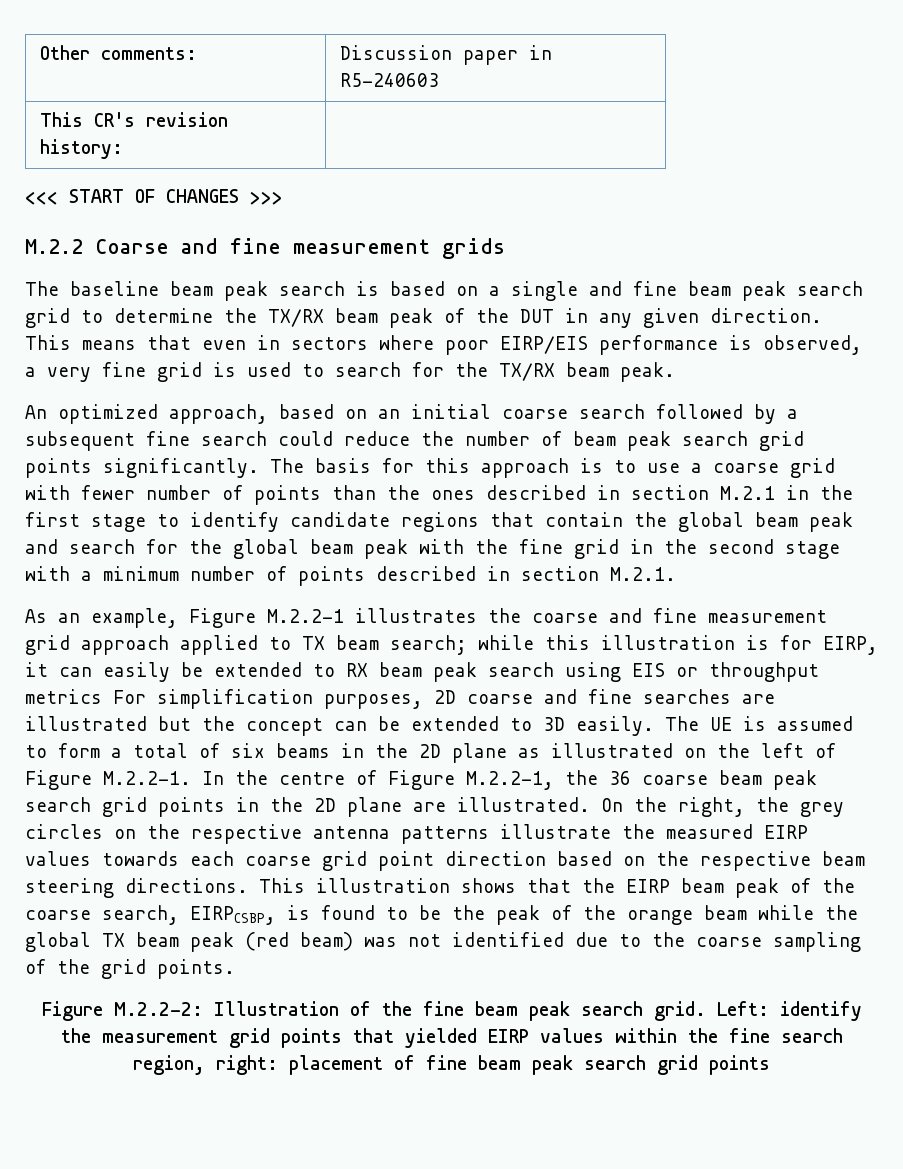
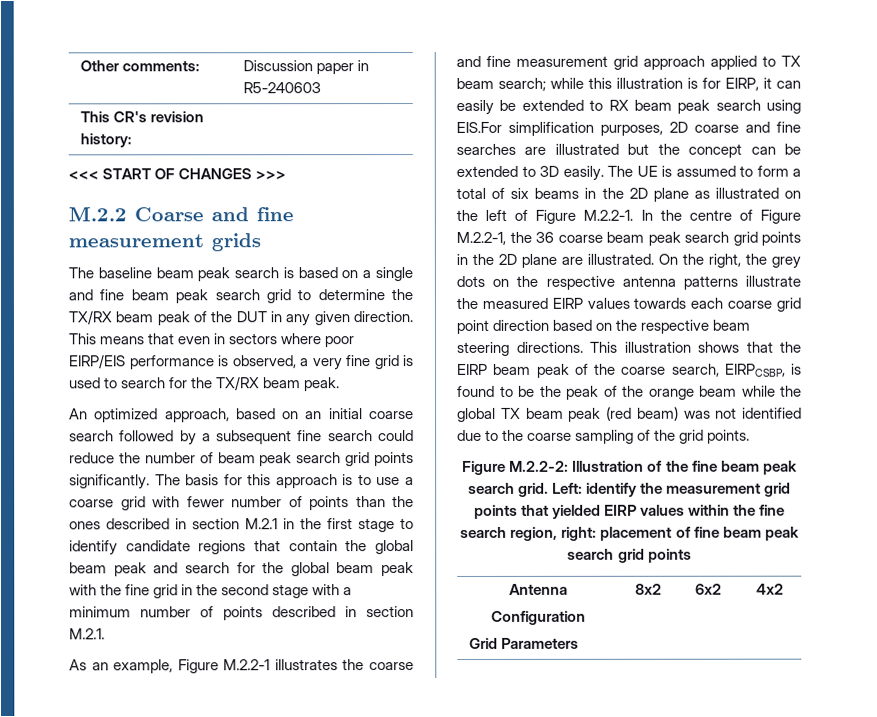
[632,662,819,682] [25,689,146,704] EIS or throughput metrics For -> [456,121,502,133] EIS.For
[25,824,103,839] circles -> [456,275,485,287] dots
(770, 1065) none -> [508,583,568,595] [490,610,586,625] [468,637,579,649] [634,583,662,595] [695,583,722,595] [756,583,784,595] // Antenna // Configuration // Grid Parameters | 8x2 | 6x2 | 4x2

